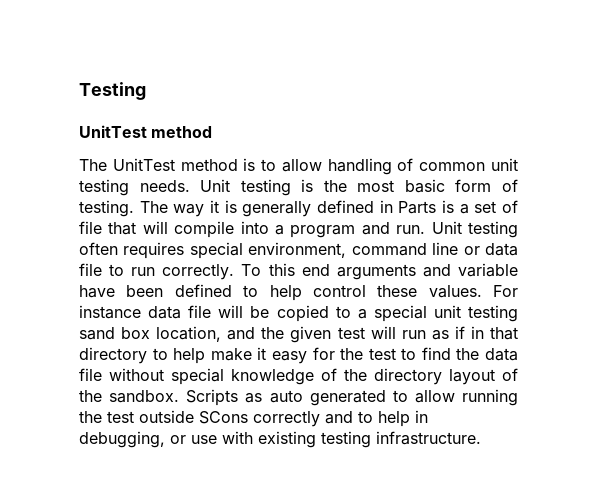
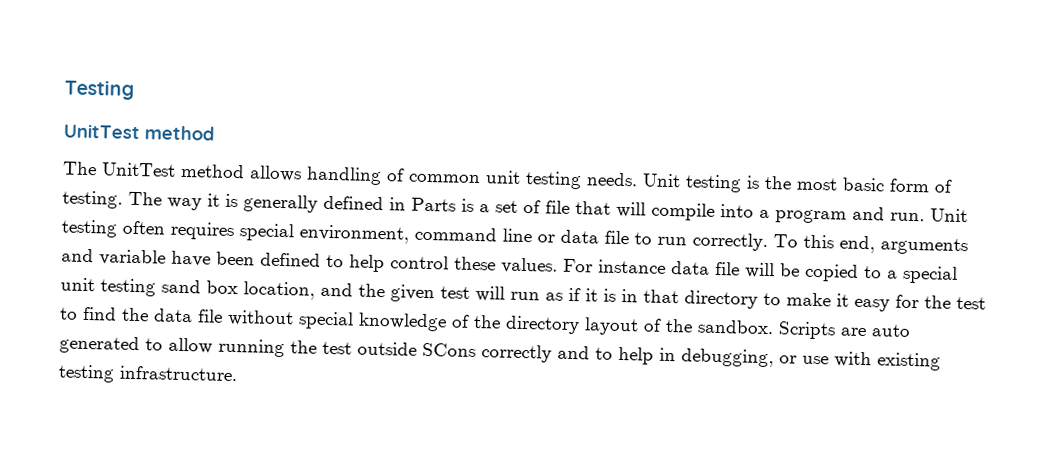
[243,158,322,172] is to allow -> [249,165,302,182] allows
[301,264,330,276] end -> [839,235,875,254] end,
(465, 332) none -> [585,288,616,302] it is
[173,348,206,364] help -> (781, 299) none
[245,393,263,403] as -> [840,327,866,337] are

